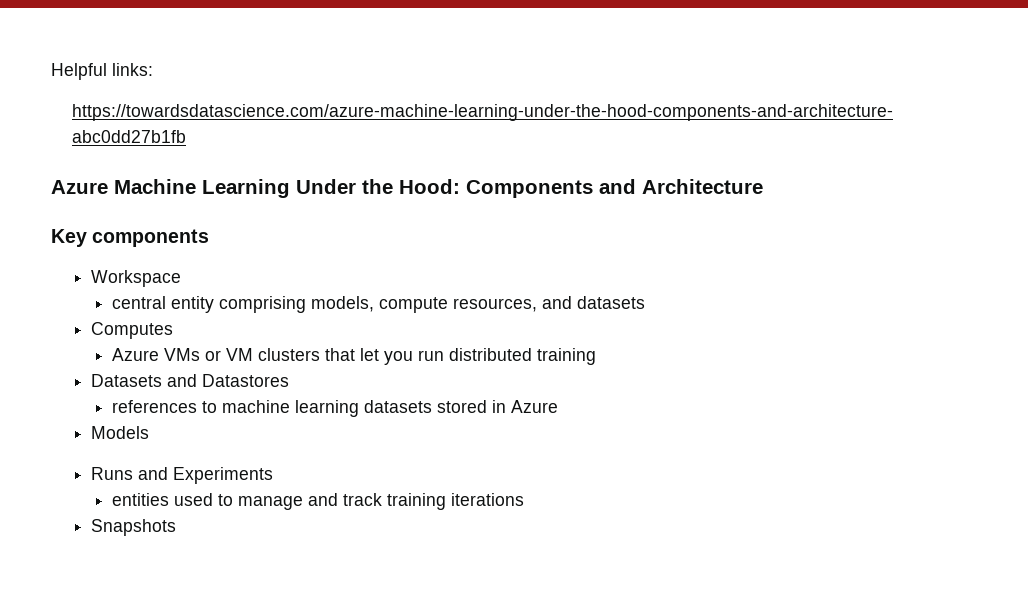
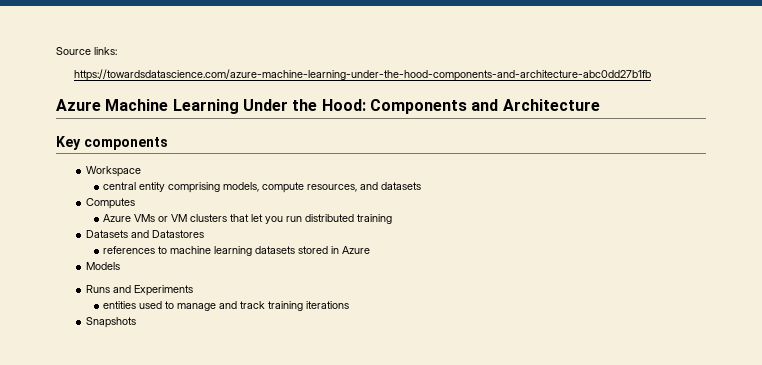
[51,63,107,80] Helpful -> [56,47,91,55] Source

